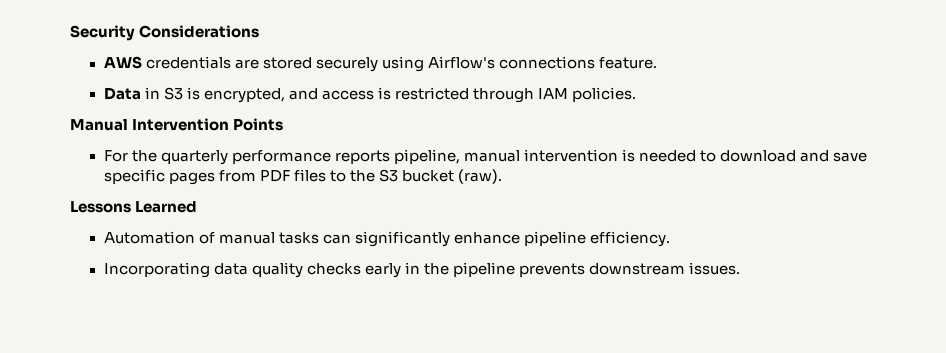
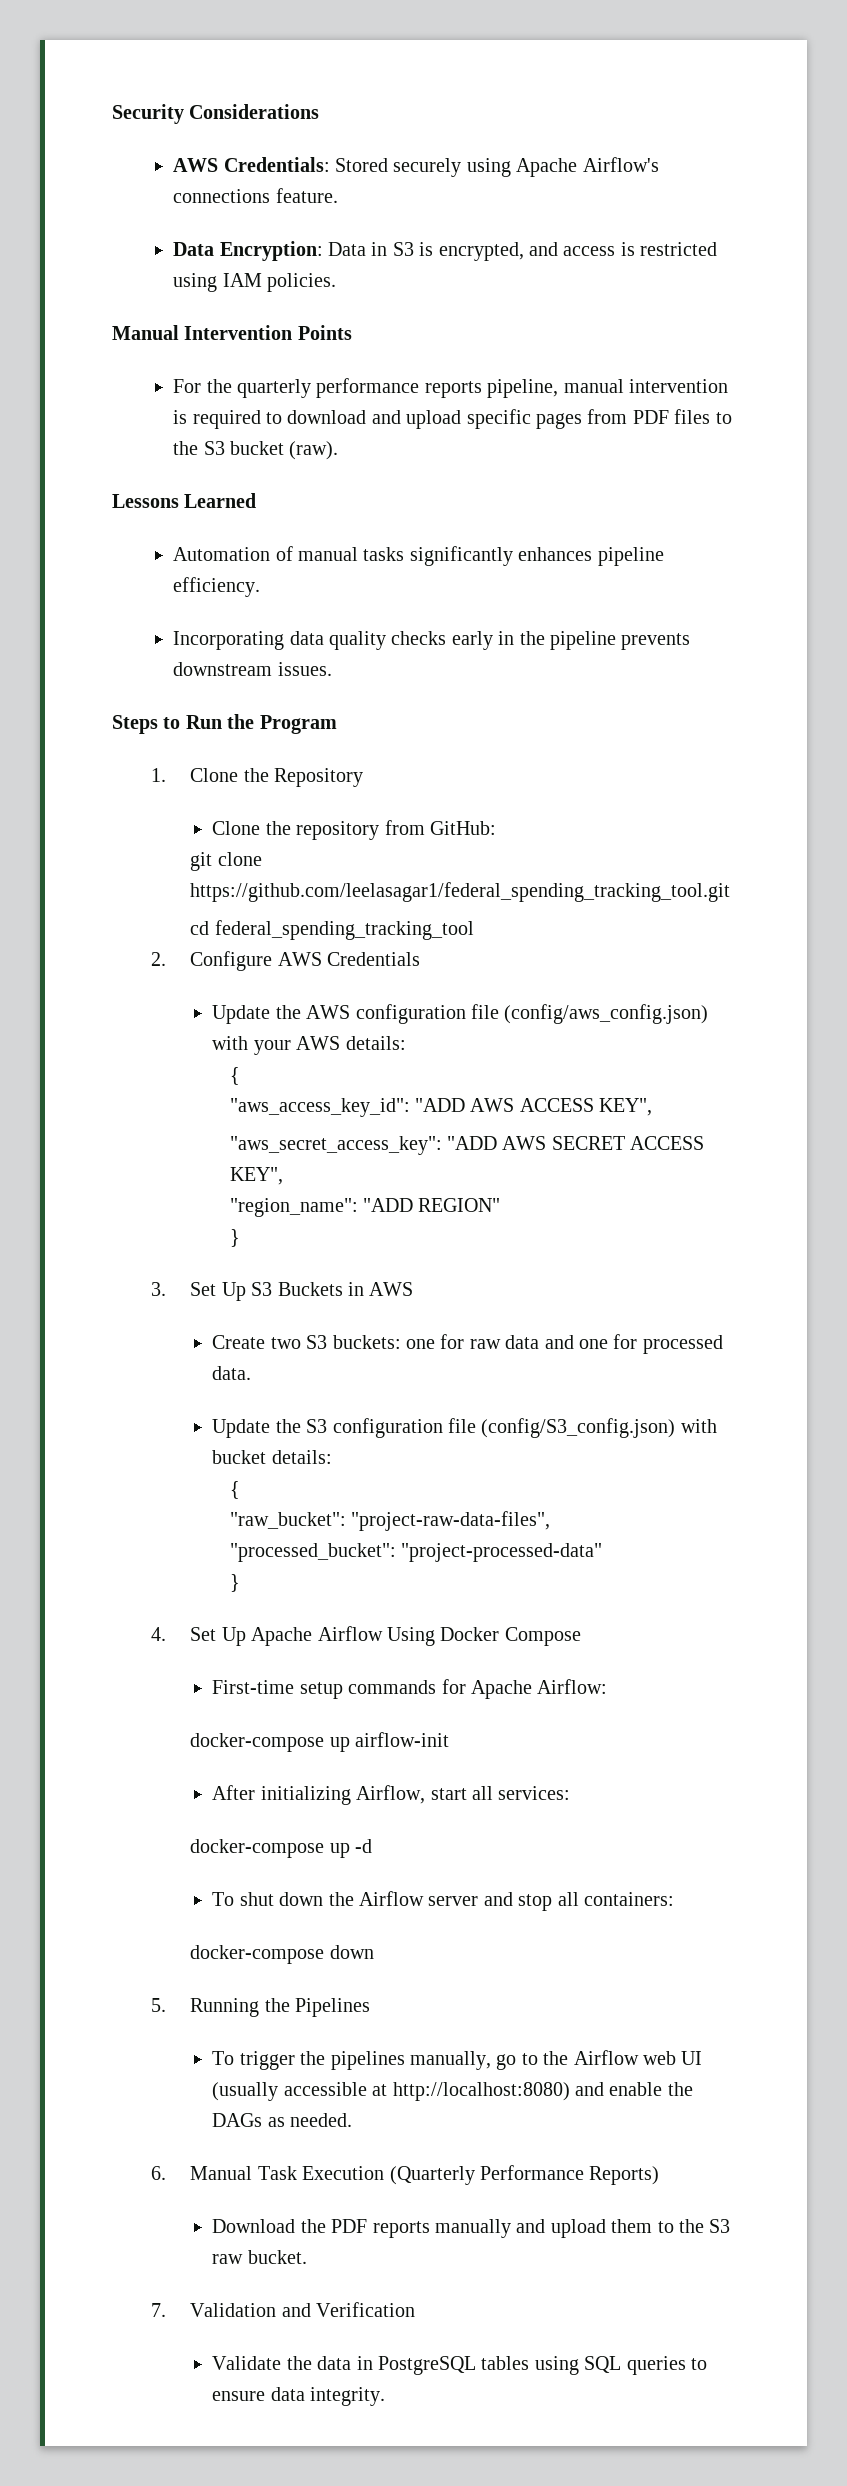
[145,56,312,69] credentials are stored -> [223,157,388,172] Credentials: Stored
(424, 64) none -> [516,158,578,177] Apache
(141, 93) none -> [219,241,366,261] Encryption: Data
[473,88,535,103] through -> [173,273,218,292] using
[639,150,697,162] needed -> [192,410,261,429] required
[833,152,868,162] save -> [406,410,462,429] upload
[322,231,520,247] can significantly enhance -> [409,546,593,566] significantly enhances
(741, 268) none -> [112,714,337,734] [151,768,364,787] [212,820,496,840] [190,852,262,871] [190,882,731,902] [190,920,474,940] [151,951,421,971] [212,1004,709,1024] [212,1036,406,1055] [229,1067,240,1085] [229,1098,653,1117] [229,1136,705,1155] [229,1167,283,1185] [229,1198,501,1217] [229,1229,240,1247] [151,1282,414,1301] [212,1334,723,1354] [212,1366,252,1380] [212,1418,717,1438] [212,1450,332,1464] [229,1481,240,1499] [229,1511,550,1531] [229,1543,602,1562] [229,1574,240,1592] [151,1626,581,1646] [212,1679,608,1699] [190,1732,450,1752] [212,1785,571,1805] [190,1839,373,1858] [212,1891,674,1911] [190,1945,374,1964] [151,1998,371,2017] [212,2050,703,2070] [212,2082,693,2101] [212,2113,353,2127] [151,2165,660,2185] [212,2219,731,2238] [212,2250,307,2264] [151,2302,416,2317] [212,2356,707,2375] [212,2387,386,2406] // Steps to Run the Program // 1. Clone the Repository // Clone the repository from GitHub: // git clone https://github.com/leelasagar1/federal_spending_tracking_tool.git // cd federal_spending_tracking_tool // 2. Configure AWS Credentials // Update the AWS configuration file (config/aws_config.json) with your AWS details: // { // "aws_access_key_id": "ADD AWS ACCESS KEY", // "aws_secret_access_key": "ADD AWS SECRET ACCESS KEY", // "region_name": "ADD REGION" // } // 3. Set Up S3 Buckets in AWS // Create two S3 buckets: one for raw data and one for processed data. // Update the S3 configuration file (config/S3_config.json) with bucket details: // { // "raw_bucket": "project-raw-data-files", // "processed_bucket": "project-processed-data" // } // 4. Set Up Apache Airflow Using Docker Compose // First-time setup commands for Apache Airflow: // docker-compose up airflow-init // After initializing Airflow, start all services: // docker-compose up -d // To shut down the Airflow server and stop all containers: // docker-compose down // 5. Running the Pipelines // To trigger the pipelines manually, go to the Airflow web UI (usually accessible at http://localhost:8080) and enable the DAGs as needed. // 6. Manual Task Execution (Quarterly Performance Reports) // Download the PDF reports manually and upload them to the S3 raw bucket. // 7. Validation and Verification // Validate the data in PostgreSQL tables using SQL queries to ensure data integrity.

